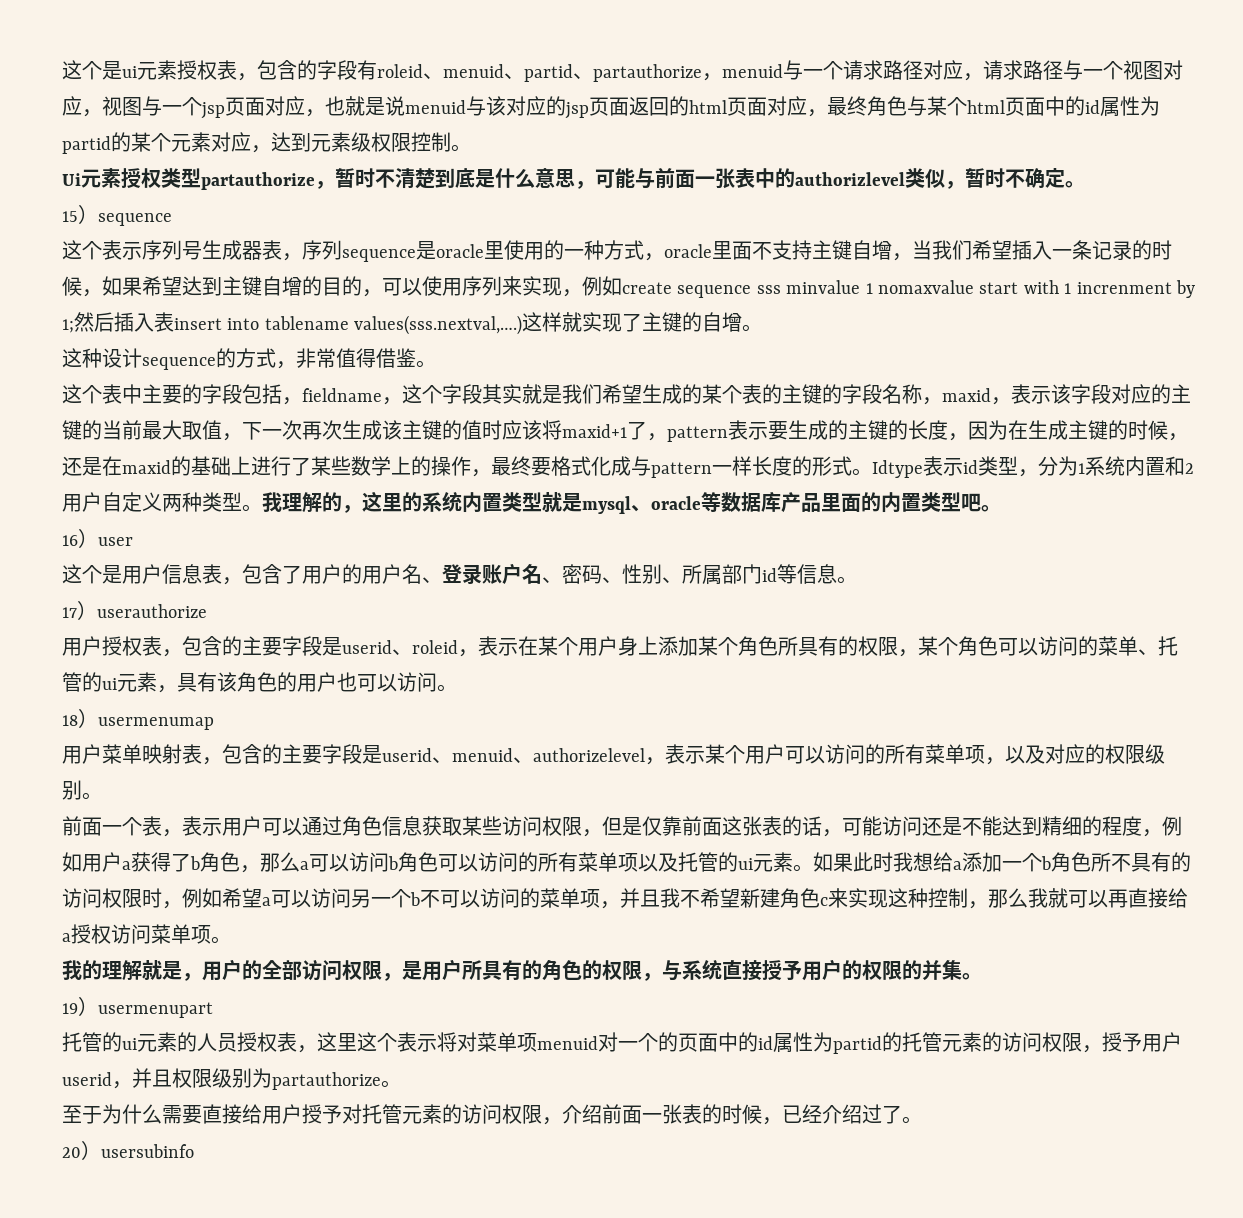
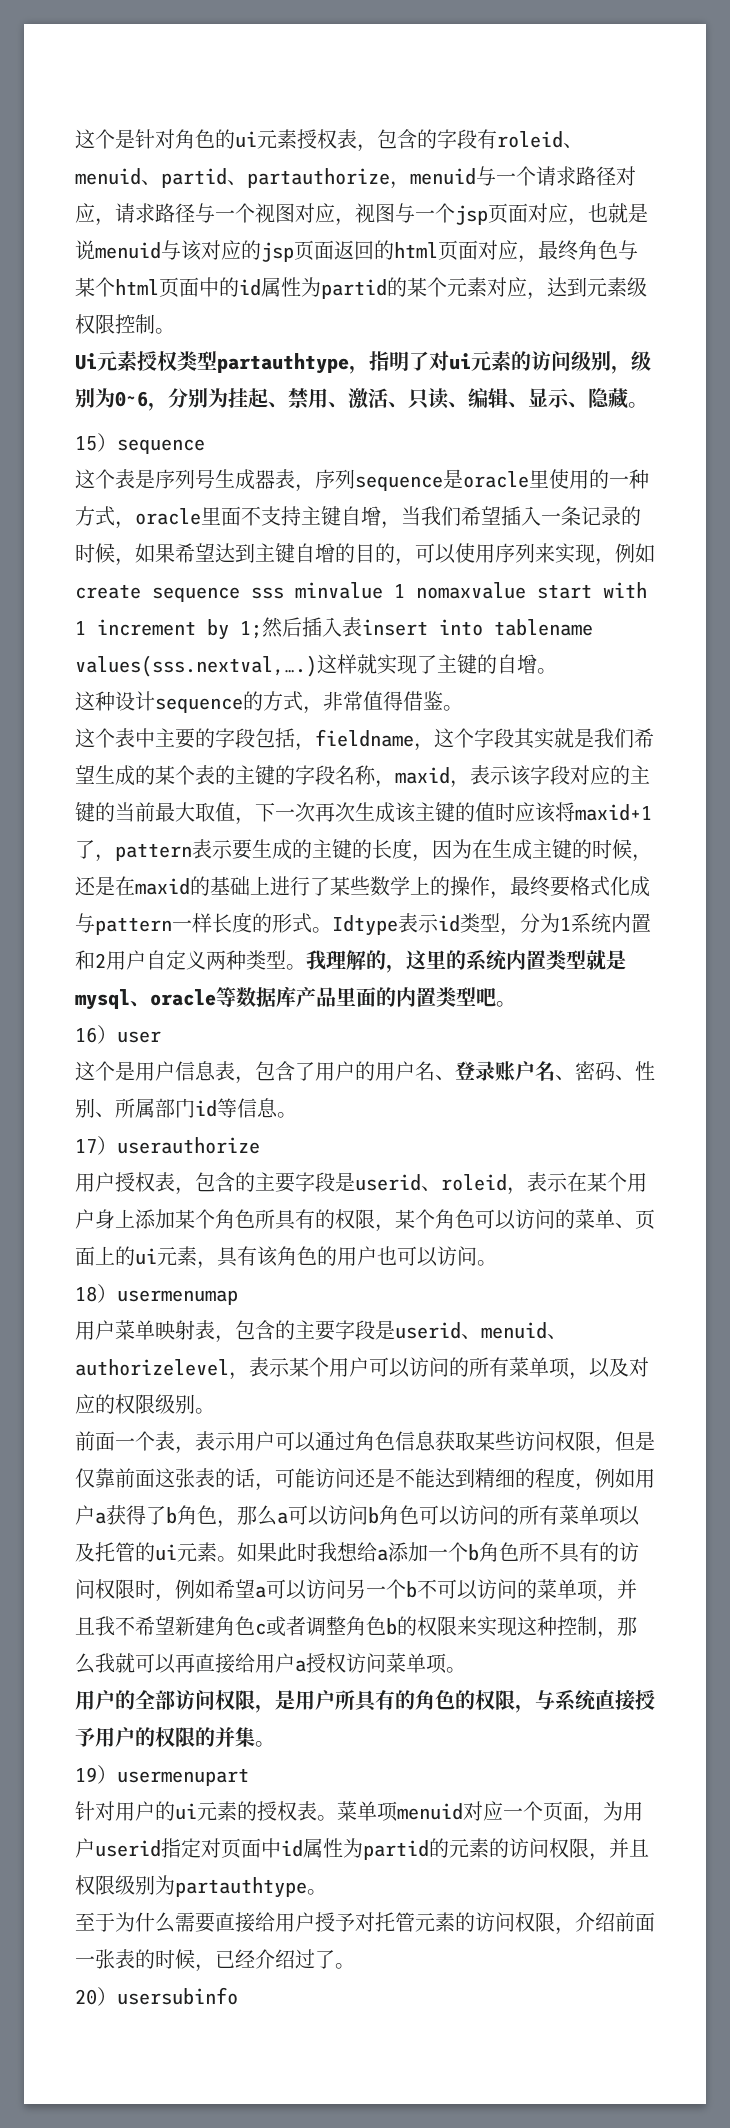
[62,60,122,80] 这个是 -> [75,129,235,149] 这个是针对角色的
[201,168,1065,190] partauthorize，暂时不清楚到底是什么意思，可能与前面一张表中的authorizlevel类似，暂时不确定 -> [217,351,651,374] [75,388,628,411] partauthtype，指明了对ui元素的访问级别，级别为0~6，分别为挂起、禁用、激活、只读、编辑、显示、隐藏
[122,242,142,260] 示 -> [135,469,155,489] 是
[1076,282,1172,294] increnment -> [97,619,196,636] increment
[1158,636,1178,656] [62,672,82,692] 托管 -> [635,1209,655,1229] [75,1246,115,1266] 页面上
(828, 901) none -> [266,1616,457,1637] 或者调整角色b的权限
(1188, 898) none -> [255,1653,295,1673] 用户
[62,960,202,981] 我的理解就是， -> (466, 1670) none
[62,1032,102,1052] 托管 -> [75,1801,155,1821] 针对用户
[197,1032,1182,1054] [62,1072,132,1089] 人员授权表，这里这个表示将对菜单项menuid对一个的页面中的id属性为partid的托管元素的访问权限，授予用户userid， -> [257,1801,643,1824] [75,1838,609,1861] 授权表。菜单项menuid对应一个页面，为用户userid指定对页面中id属性为partid的元素的访问权限，
[272,1072,381,1090] partauthorize -> [175,1877,307,1898] partauthtype

